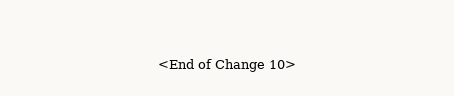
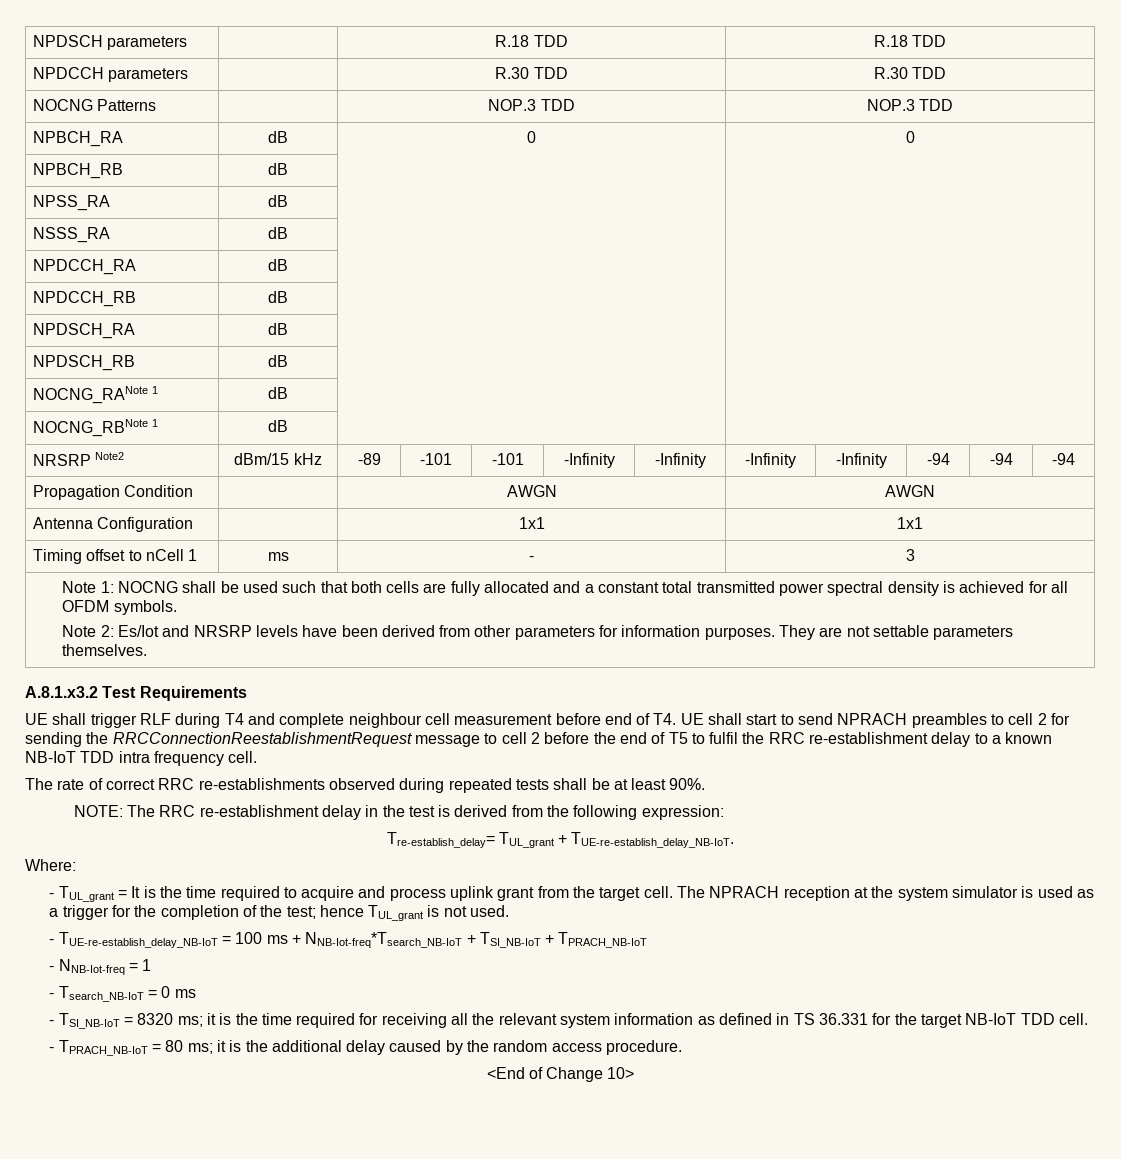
(158, 64) none -> [33,35,188,50] [495,35,568,47] [873,35,947,47] [33,67,189,82] [495,67,568,79] [873,67,947,79] [33,99,157,111] [488,99,575,111] [866,99,954,111] [33,131,124,147] [268,131,288,143] [527,131,536,143] [905,131,915,143] [33,163,124,179] [268,163,288,175] [33,195,111,211] [268,195,288,207] [33,227,111,243] [268,227,288,239] [33,259,137,275] [268,259,288,271] [33,291,137,307] [268,291,288,303] [33,323,136,339] [268,323,288,335] [33,355,136,371] [268,355,288,367] [33,386,159,404] [268,387,288,399] [33,419,159,437] [268,420,288,432] [33,452,125,466] [234,453,322,465] [357,453,381,465] [420,453,452,465] [491,453,524,465] [563,453,615,468] [654,453,706,468] [745,453,796,468] [835,453,887,468] [926,453,950,465] [989,453,1013,465] [1052,453,1075,465] [33,485,194,500] [506,485,557,497] [885,485,935,497] [33,517,194,532] [518,517,545,529] [897,517,923,529] [33,549,198,564] [267,552,289,561] [529,556,534,561] [905,549,915,561] [62,581,1068,596] [62,600,177,615] [62,625,1014,640] [62,644,148,656] [25,686,247,701] [25,713,1071,728] [25,732,1053,747] [25,751,258,766] [25,778,706,793] [73,805,724,820] [386,832,735,848] [25,859,76,871] [49,886,1094,902] [49,905,510,921] [49,932,648,948] [49,959,152,975] [49,986,196,1002] [49,1013,1088,1029] [49,1040,683,1056] NPDSCH parameters | | R.18 TDD | R.18 TDD // NPDCCH parameters | | R.30 TDD | R.30 TDD // NOCNG Patterns | | NOP.3 TDD | NOP.3 TDD // NPBCH_RA | dB | 0 | 0 // NPBCH_RB | dB | | // NPSS_RA | dB | | // NSSS_RA | dB | | // NPDCCH_RA | dB | | // NPDCCH_RB | dB | | // NPDSCH_RA | dB | | // NPDSCH_RB | dB | | // NOCNG_RANote 1 | dB | | // NOCNG_RBNote 1 | dB | | // NRSRP Note2 | dBm/15 kHz | -89 | -101 | -101 | -Infinity | -Infinity | -Infinity | -Infinity | -94 | -94 | -94 // Propagation Condition | | AWGN | AWGN // Antenna Configuration | | 1x1 | 1x1 // Timing offset to nCell 1 | ms | - | 3 // Note 1: NOCNG shall be used such that both cells are fully allocated and a constant total transmitted power spectral density is achieved for all OFDM symbols. // Note 2: Es/Iot and NRSRP levels have been derived from other parameters for information purposes. They are not settable parameters themselves. // A.8.1.x3.2 Test Requirements // UE shall trigger RLF during T4 and complete neighbour cell measurement before end of T4. UE shall start to send NPRACH preambles to cell 2 for sending the RRCConnectionReestablishmentRequest message to cell 2 before the end of T5 to fulfil the RRC re-establishment delay to a known NB-IoT TDD intra frequency cell. // The rate of correct RRC re-establishments observed during repeated tests shall be at least 90%. // NOTE: The RRC re-establishment delay in the test is derived from the following expression: // Tre-establish_delay= TUL_grant + TUE-re-establish_delay_NB-IoT. // Where: // - TUL_grant = It is the time required to acquire and process uplink grant from the target cell. The NPRACH reception at the system simulator is used as a trigger for the completion of the test; hence TUL_grant is not used. // - TUE-re-establish_delay_NB-IoT = 100 ms + NNB-Iot-freq*Tsearch_NB-IoT + TSI_NB-IoT + TPRACH_NB-IoT // - NNB-Iot-freq = 1 // - Tsearch_NB-IoT = 0 ms // - TSI_NB-IoT = 8320 ms; it is the time required for receiving all the relevant system information as defined in TS 36.331 for the target NB-IoT TDD cell. // - TPRACH_NB-IoT = 80 ms; it is the additional delay caused by the random access procedure. //

